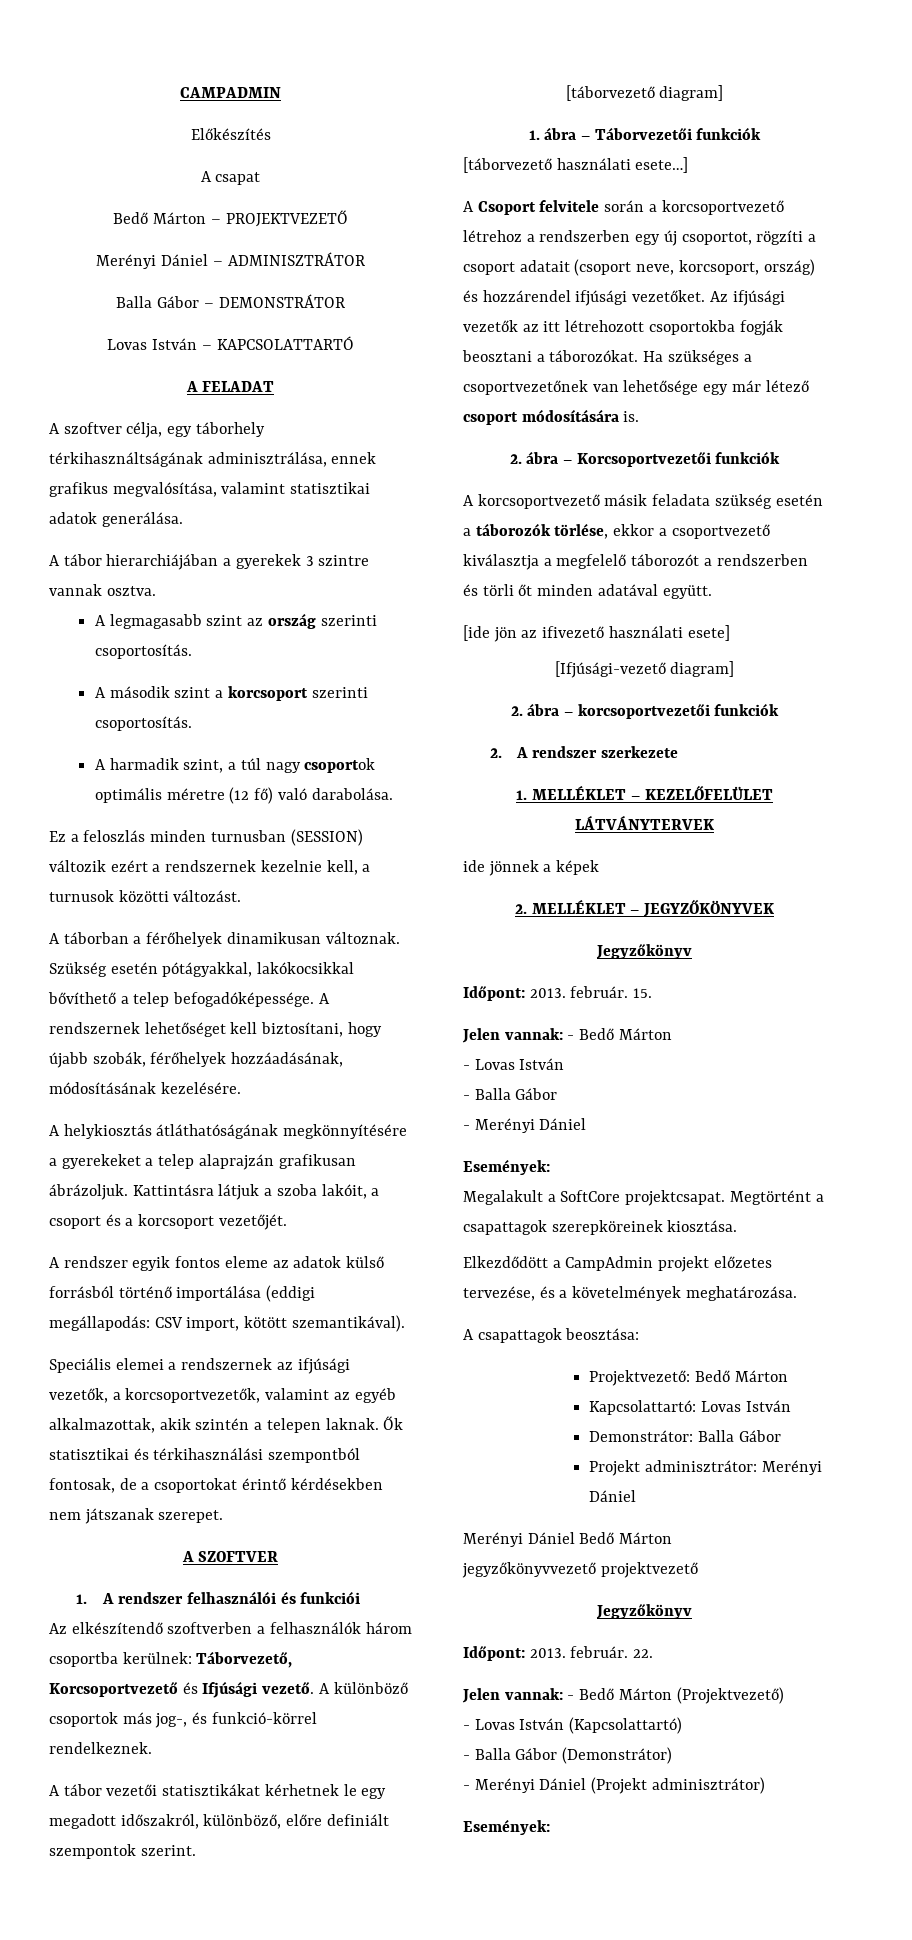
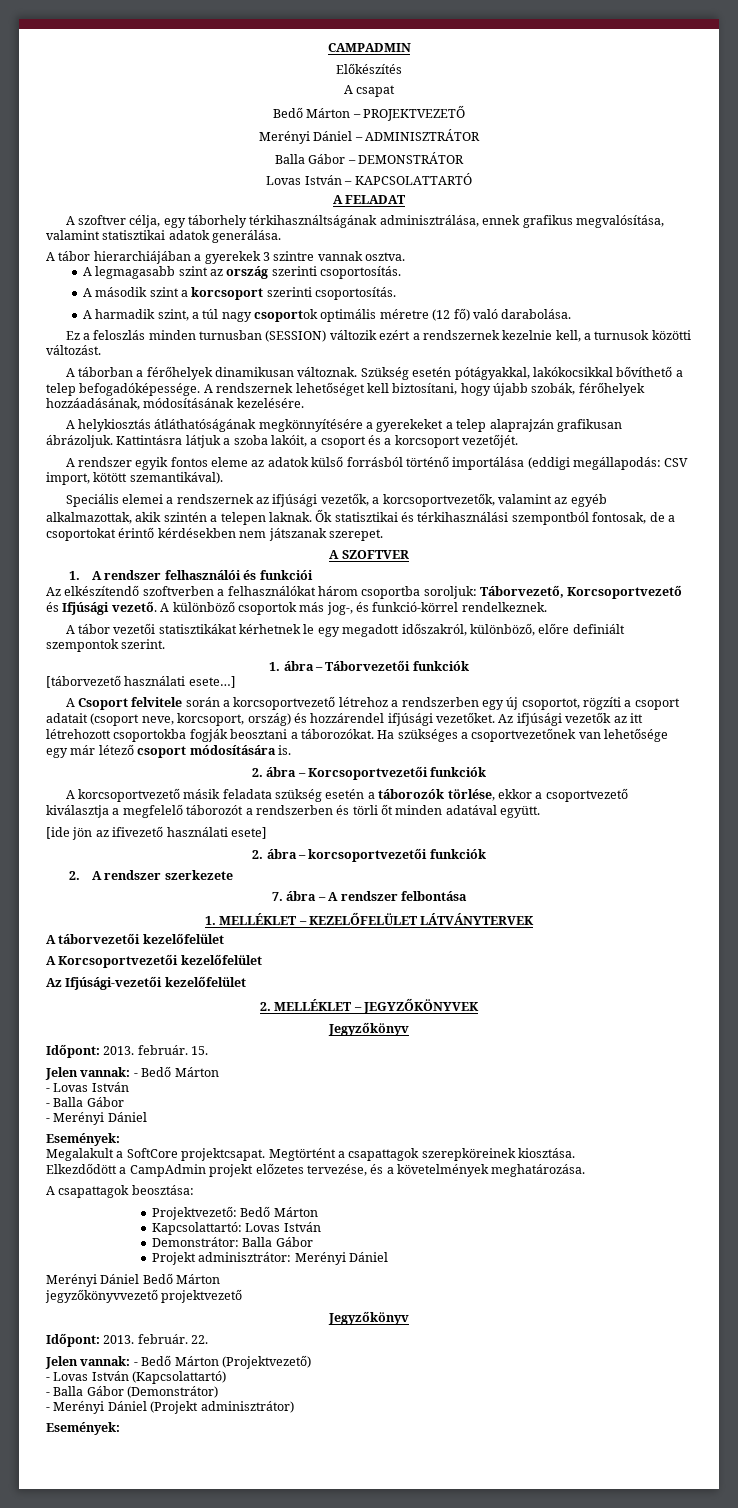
[269,1622,361,1634] felhasználók -> [227,586,316,596] felhasználókat
[122,1652,192,1664] kerülnek: -> [423,586,477,599] soroljuk:
[565,85,724,101] // [táborvezető diagram] -> (166, 644) none
[554,661,735,678] // [Ifjúsági-vezető diagram] -> (267, 833) none
(679, 752) none -> [272,891,467,901] // 7. ábra – A rendszer felbontása
[463,860,600,876] ide jönnek a képek -> [46,933,224,944] [46,954,262,968] [46,976,246,990] A táborvezetői kezelőfelület // A Korcsoportvezetői kezelőfelület // Az Ifjúsági-vezetői kezelőfelület

